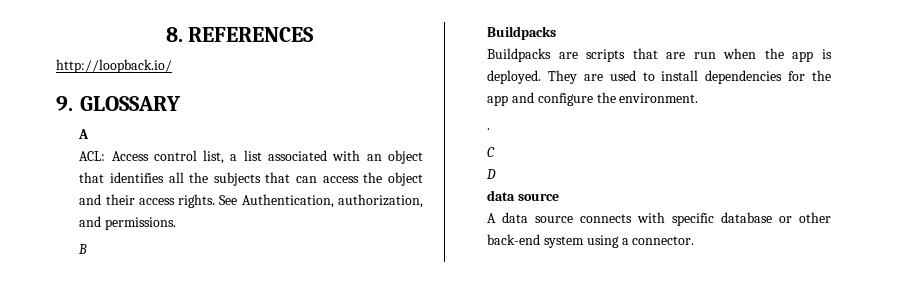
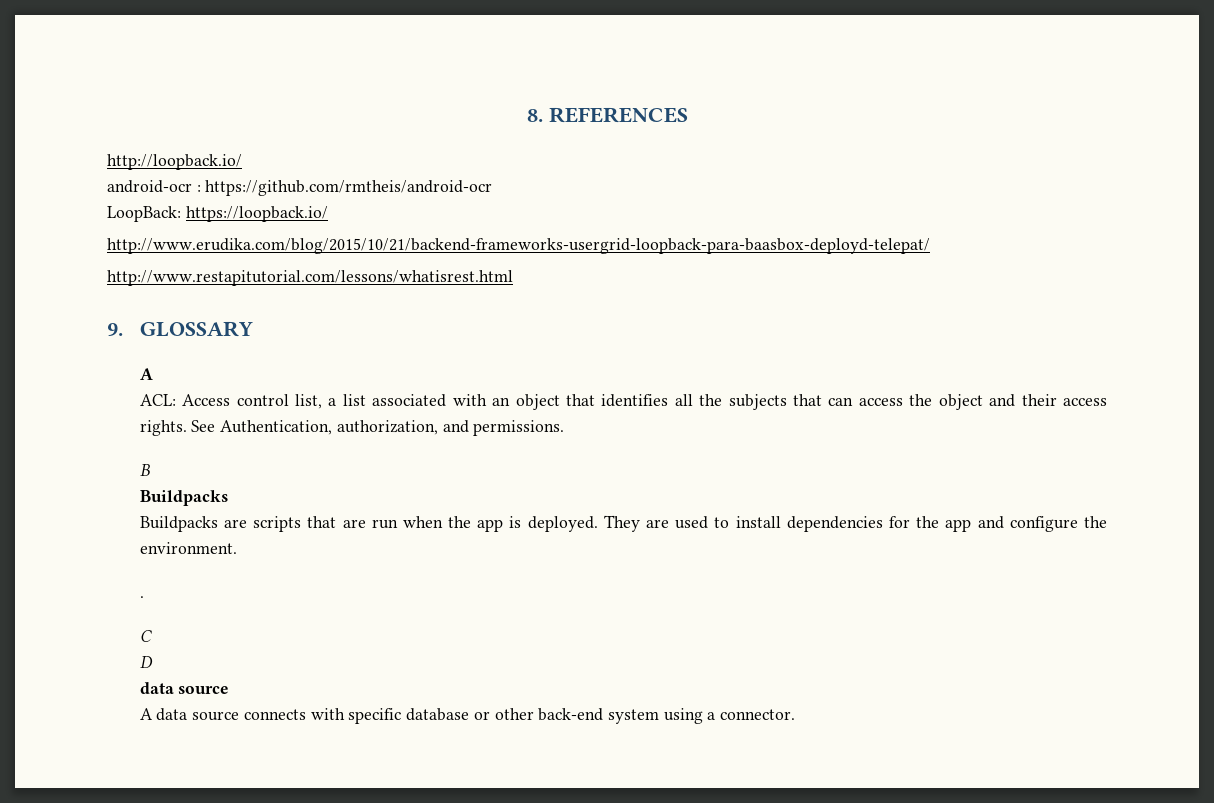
(172, 66) none -> [107,180,493,196] [107,206,328,222] [107,238,930,254] [107,270,513,286] // android-ocr : https://github.com/rmtheis/android-ocr // LoopBack: https://loopback.io/ // http://www.erudika.com/blog/2015/10/21/backend-frameworks-usergrid-loopback-para-baasbox-deployd-telepat/ // http://www.restapitutorial.com/lessons/whatisrest.html

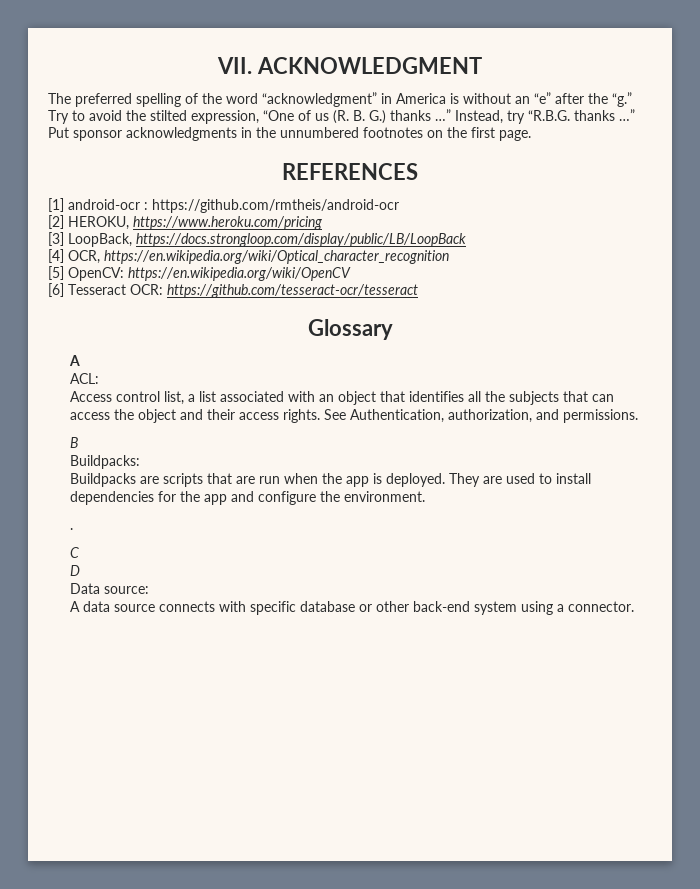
[526,109,543,122] 8. -> [217,57,482,74] [48,92,632,107] [48,109,635,124] [48,127,531,141] VII. ACKNOWLEDGMENT // The preferred spelling of the word “acknowledgment” in America is without an “e” after the “g.” Try to avoid the stilted expression, “One of us (R. B. G.) thanks …” Instead, try “R.B.G. thanks …” Put sponsor acknowledgments in the unnumbered footnotes on the first page. //
[107,154,242,170] http://loopback.io/ // -> [48,198,64,212] [1]
[107,206,328,222] [107,238,930,254] [107,270,513,286] [107,321,253,337] LoopBack: https://loopback.io/ // http://www.erudika.com/blog/2015/10/21/backend-frameworks-usergrid-loopback-para-baasbox-deployd-telepat/ // http://www.restapitutorial.com/lessons/whatisrest.html // 9. GLOSSARY -> [48,215,322,230] [48,232,466,247] [48,249,449,264] [48,266,351,281] [48,283,418,298] [307,319,393,340] [2] HEROKU, https://www.heroku.com/pricing // [3] LoopBack, https://docs.strongloop.com/display/public/LB/LoopBack // [4] OCR, https://en.wikipedia.org/wiki/Optical_character_recognition // [5] OpenCV: https://en.wikipedia.org/wiki/OpenCV // [6] Tesseract OCR: https://github.com/tesseract-ocr/tesseract // Glossary
(176, 400) none -> (99, 378) //
[139,490,228,506] Buildpacks -> [69,455,140,469] Buildpacks:
[139,682,230,694] data source -> [69,583,149,594] Data source:

